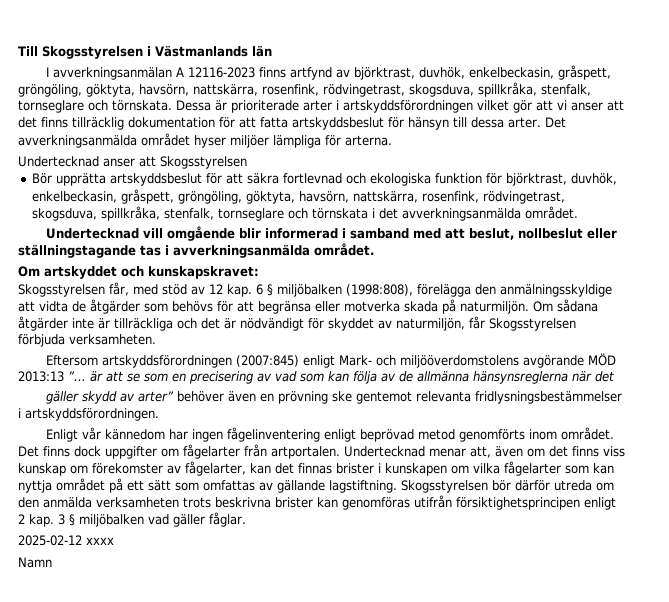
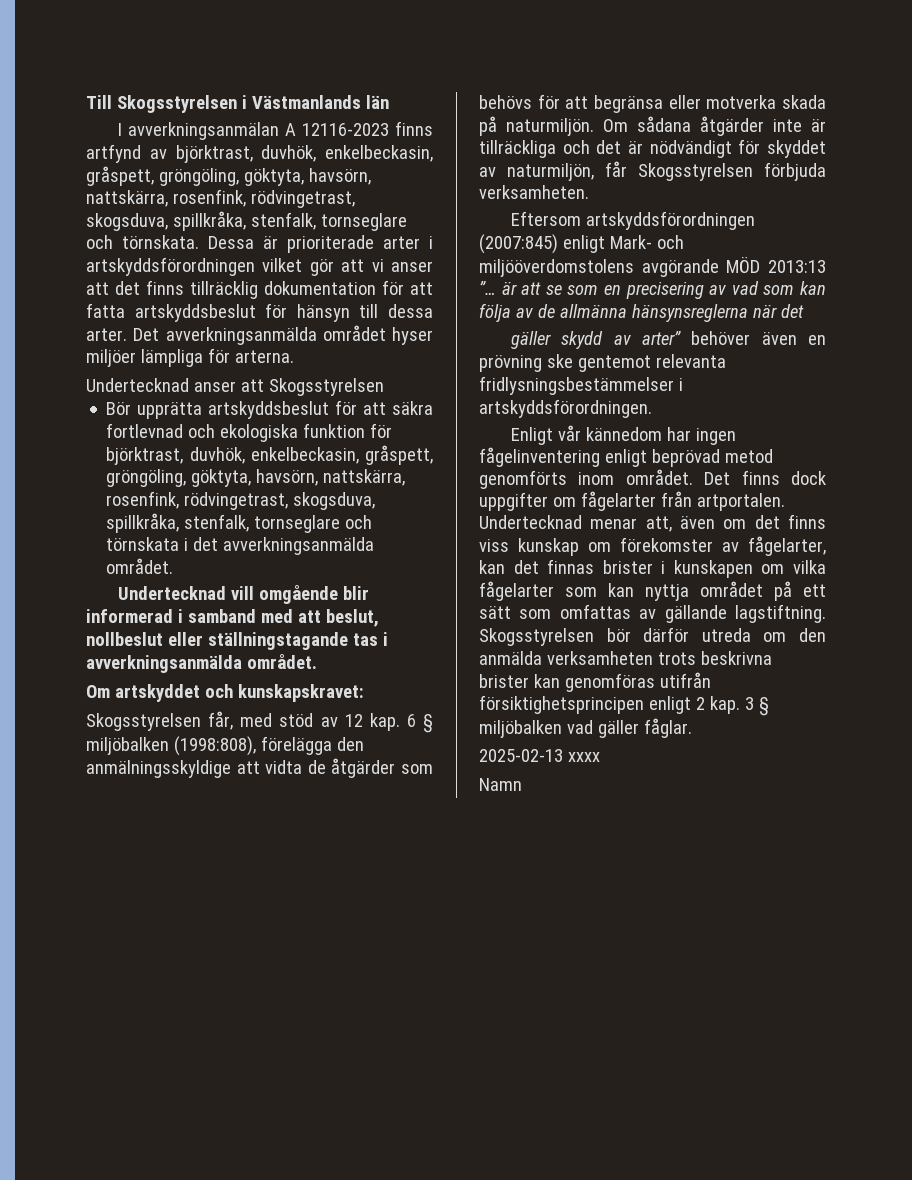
[18,535,82,546] 2025-02-12 -> [479,749,563,762] 2025-02-13

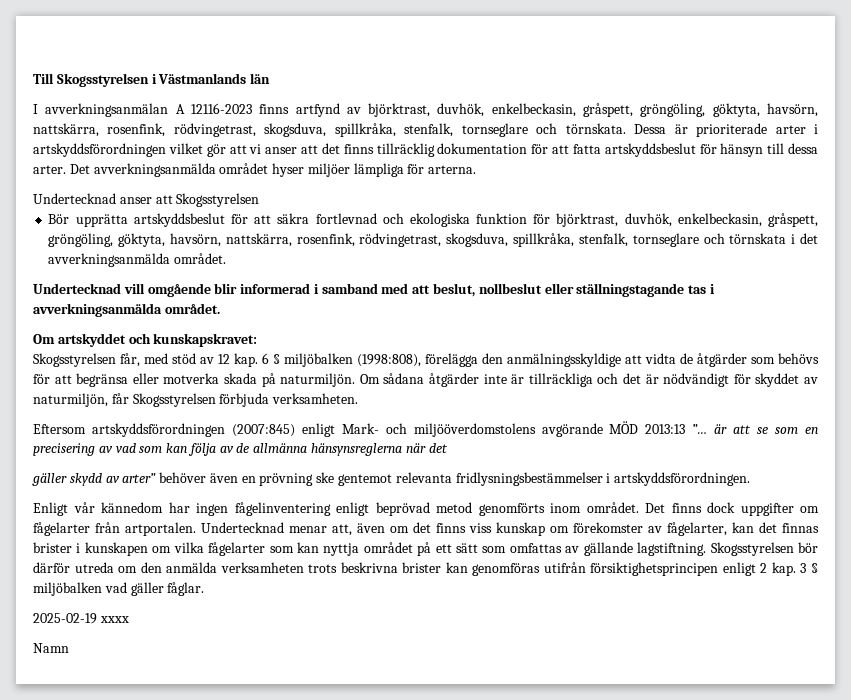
[479,749,563,762] 2025-02-13 -> [33,613,97,624] 2025-02-19

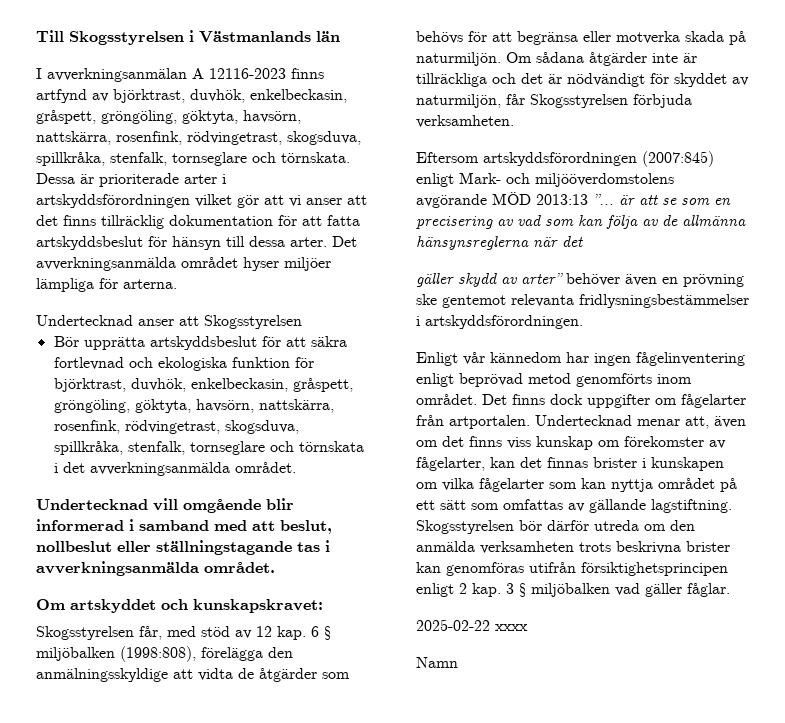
[33,613,97,624] 2025-02-19 -> [416,619,490,631] 2025-02-22

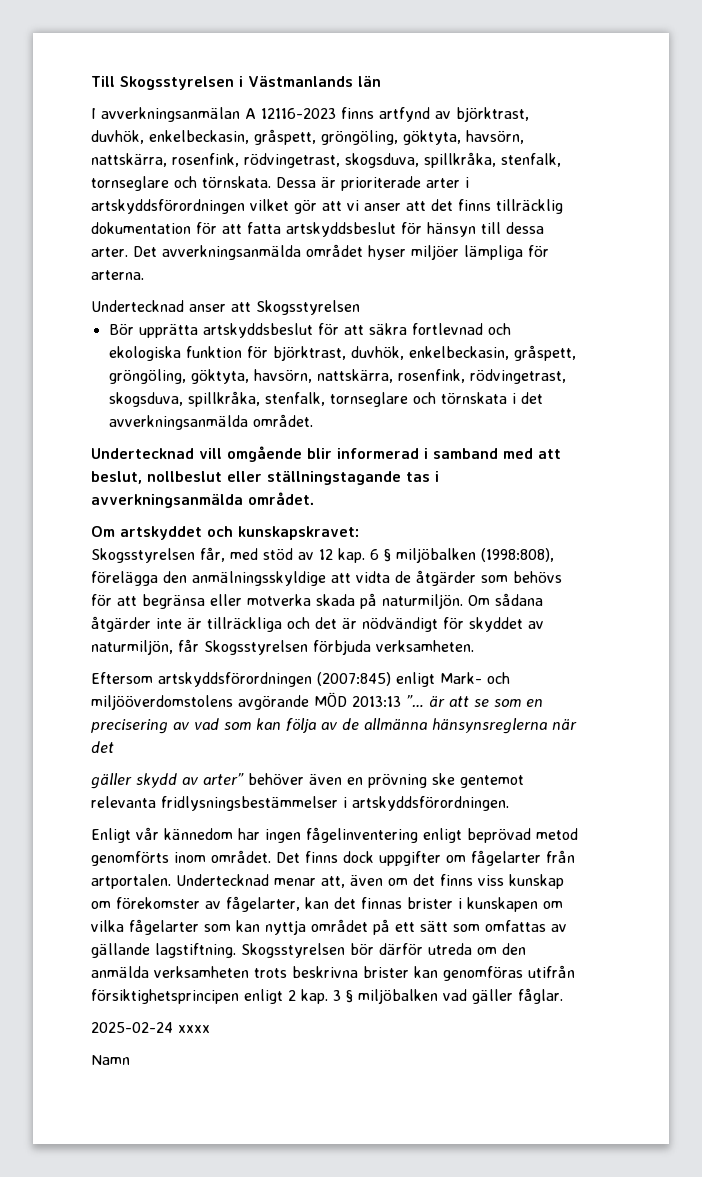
[416,619,490,631] 2025-02-22 -> [91,1022,173,1033] 2025-02-24

